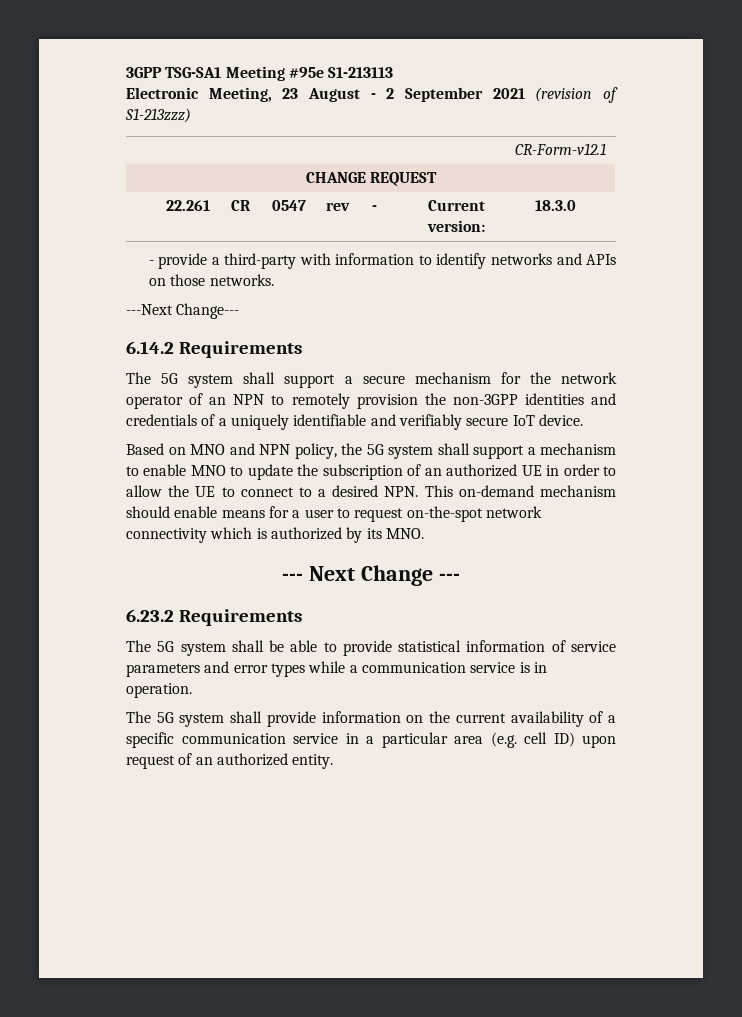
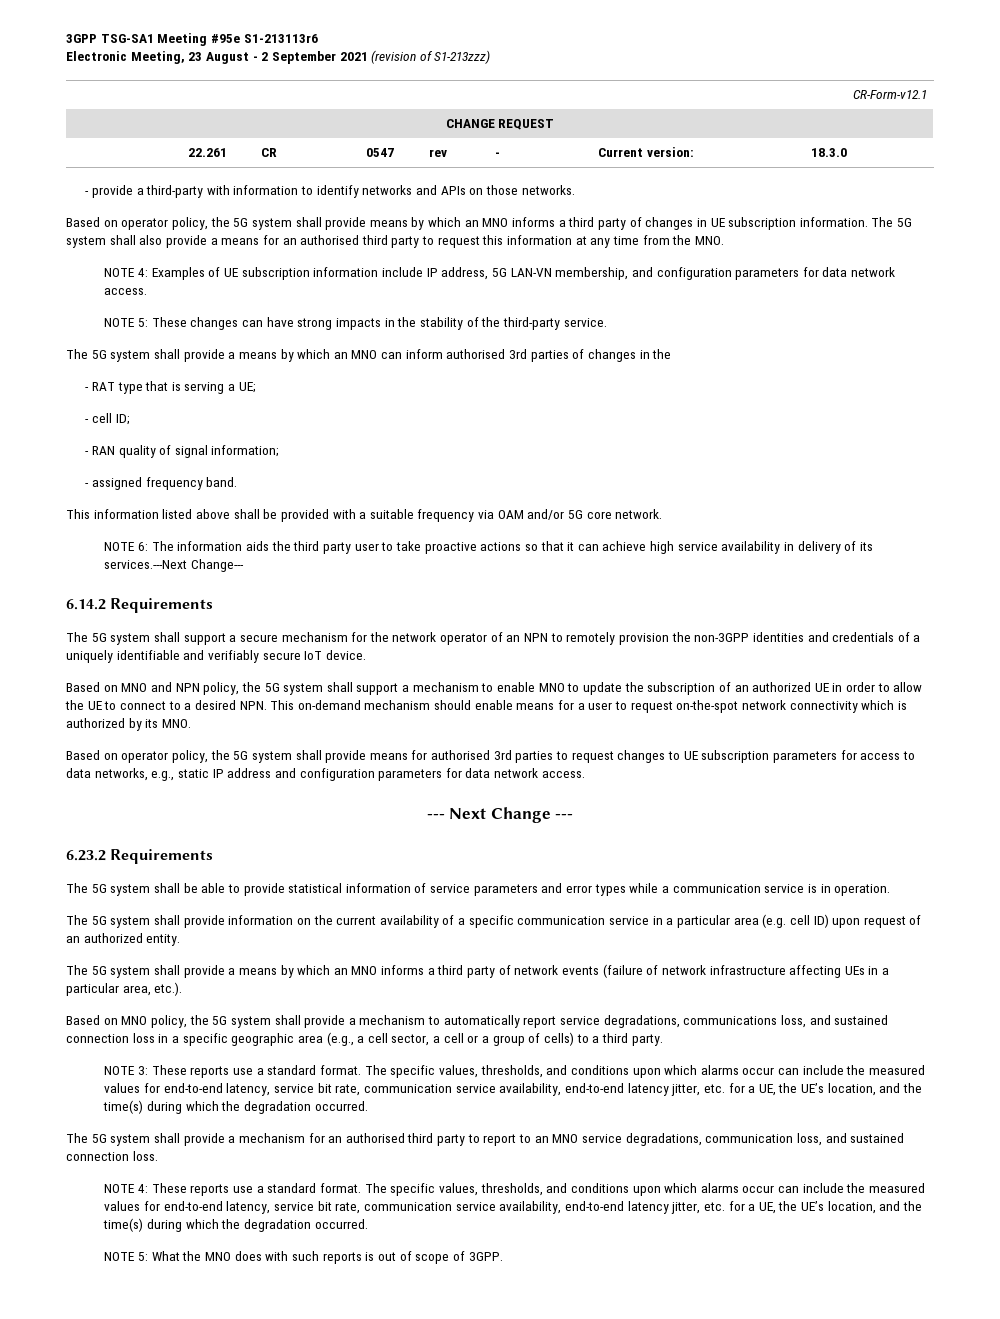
[328,67,394,78] S1-213113 -> [243,34,318,43] S1-213113r6
[126,304,173,315] ---Next -> [66,217,913,230] [66,235,724,248] [104,267,896,280] [104,288,148,295] [104,317,607,330] [66,349,672,362] [85,381,256,394] [85,413,130,425] [85,445,280,458] [85,477,238,490] [66,509,663,522] [104,541,873,554] [104,560,188,569] Based on operator policy, the 5G system shall provide means by which an MNO informs a third party of changes in UE subscription information. The 5G system shall also provide a means for an authorised third party to request this information at any time from the MNO. // NOTE 4: Examples of UE subscription information include IP address, 5G LAN-VN membership, and configuration parameters for data network access. // NOTE 5: These changes can have strong impacts in the stability of the third-party service. // The 5G system shall provide a means by which an MNO can inform authorised 3rd parties of changes in the // - RAT type that is serving a UE; // - cell ID; // - RAN quality of signal information; // - assigned frequency band. // This information listed above shall be provided with a suitable frequency via OAM and/or 5G core network. // NOTE 6: The information aids the third party user to take proactive actions so that it can achieve high service availability in delivery of its services.---Next
(424, 533) none -> [66,750,915,763] [66,768,585,781] // Based on operator policy, the 5G system shall provide means for authorised 3rd parties to request changes to UE subscription parameters for access to data networks, e.g., static IP address and configuration parameters for data network access.
(334, 761) none -> [66,964,890,978] [66,982,183,996] [66,1015,889,1028] [66,1032,663,1046] [104,1065,926,1078] [104,1083,923,1096] [103,1100,368,1114] [66,1133,905,1146] [66,1151,158,1161] [104,1183,926,1196] [104,1201,923,1214] [103,1218,368,1232] [104,1251,503,1264] // The 5G system shall provide a means by which an MNO informs a third party of network events (failure of network infrastructure affecting UEs in a particular area, etc.). // Based on MNO policy, the 5G system shall provide a mechanism to automatically report service degradations, communications loss, and sustained connection loss in a specific geographic area (e.g., a cell sector, a cell or a group of cells) to a third party. // NOTE 3: These reports use a standard format. The specific values, thresholds, and conditions upon which alarms occur can include the measured values for end-to-end latency, service bit rate, communication service availability, end-to-end latency jitter, etc. for a UE, the UE’s location, and the time(s) during which the degradation occurred. // The 5G system shall provide a mechanism for an authorised third party to report to an MNO service degradations, communication loss, and sustained connection loss. // NOTE 4: These reports use a standard format. The specific values, thresholds, and conditions upon which alarms occur can include the measured values for end-to-end latency, service bit rate, communication service availability, end-to-end latency jitter, etc. for a UE, the UE’s location, and the time(s) during which the degradation occurred. // NOTE 5: What the MNO does with such reports is out of scope of 3GPP.

